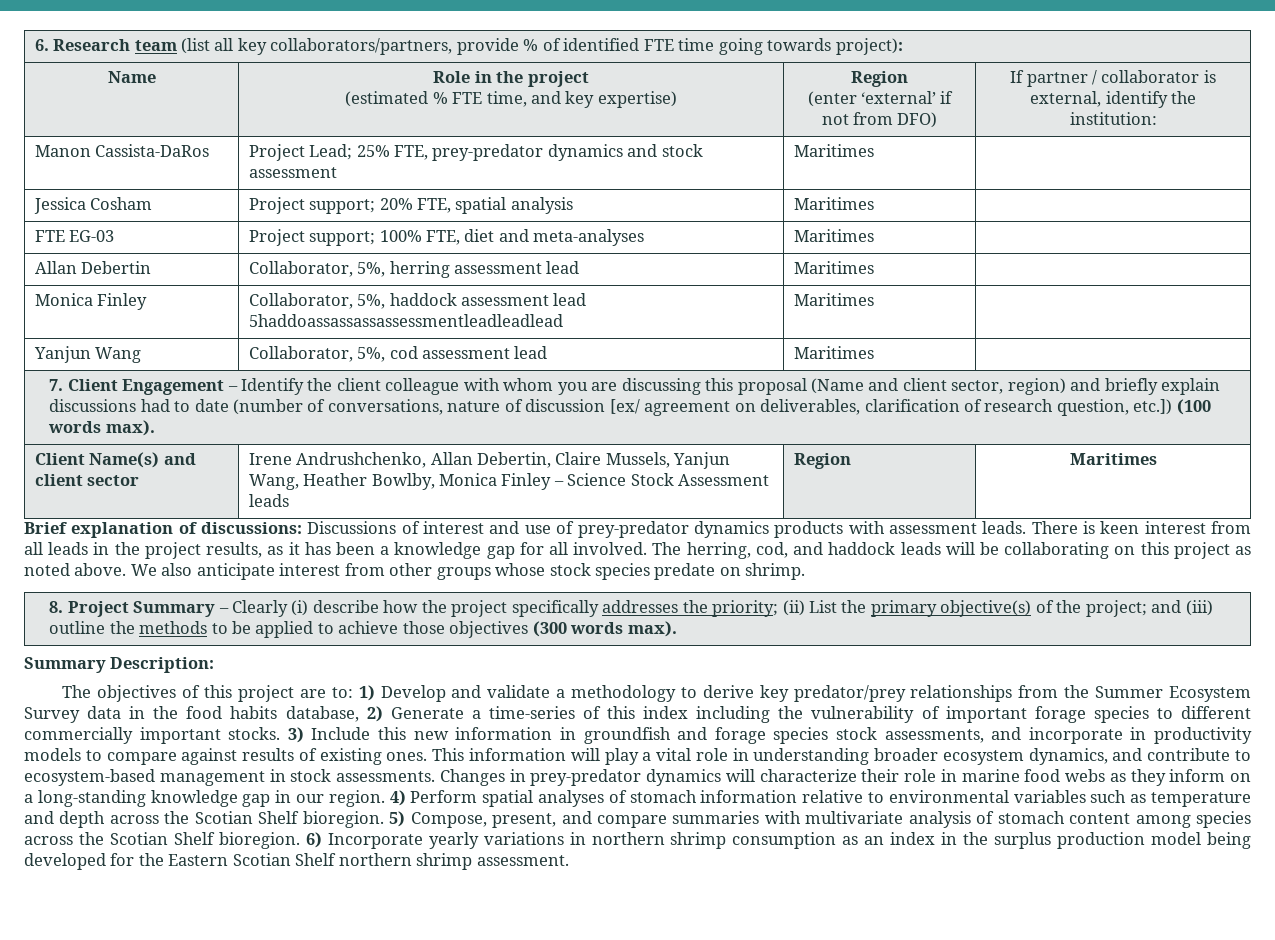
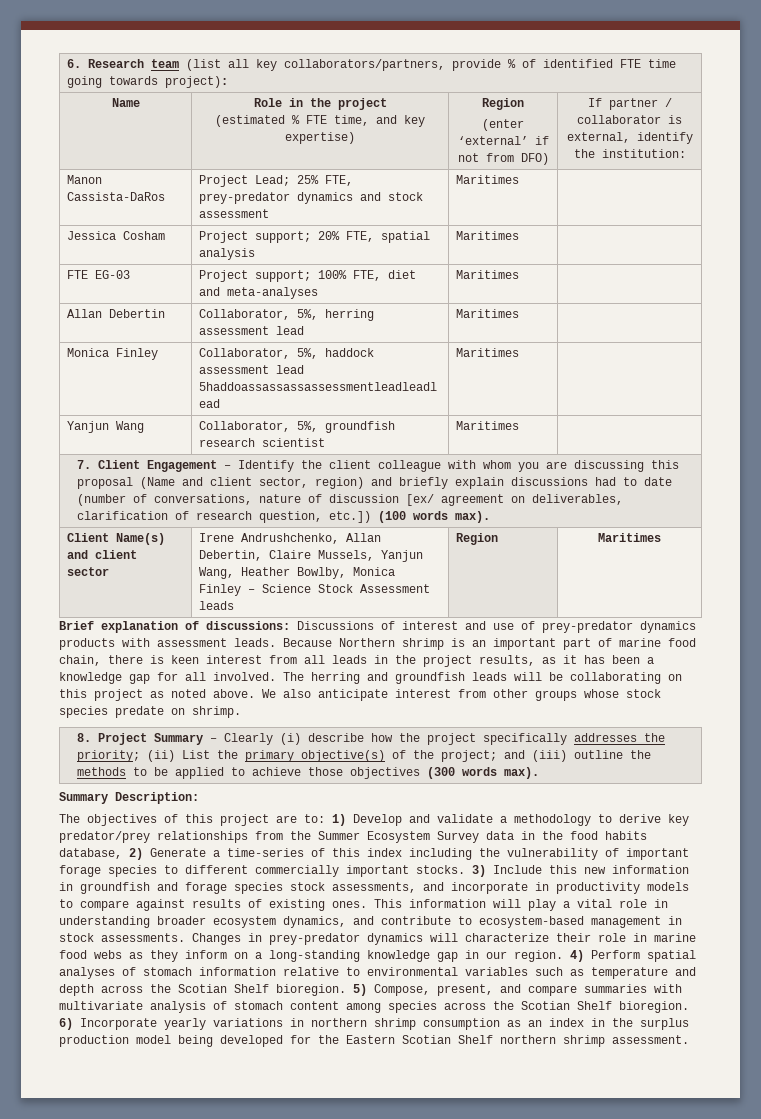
[389,346,548,359] cod assessment lead -> [325,421,396,433] [199,438,326,447] groundfish research scientist
[1031,521,1078,534] There -> [283,638,696,650] [59,655,143,666] Because Northern shrimp is an important part of marine food chain, there
[686,542,896,559] herring, cod, and haddock -> [311,672,465,684] herring and groundfish

